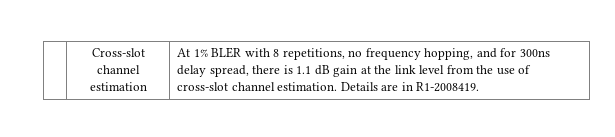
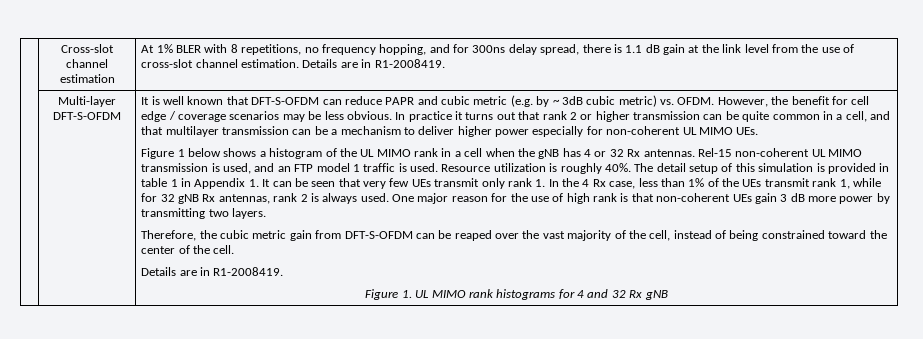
(480, 87) none -> [58,96,116,107] [53,112,121,120] [141,95,870,107] [141,111,891,122] [141,126,759,137] [141,148,863,159] [141,163,890,174] [141,178,881,189] [141,193,890,204] [141,208,267,219] [141,230,887,241] [141,245,235,254] [141,267,284,276] [365,289,668,300] // | Multi-layer DFT-S-OFDM | It is well known that DFT-S-OFDM can reduce PAPR and cubic metric (e.g. by ~ 3dB cubic metric) vs. OFDM. However, the benefit for cell edge / coverage scenarios may be less obvious. In practice it turns out that rank 2 or higher transmission can be quite common in a cell, and that multilayer transmission can be a mechanism to deliver higher power especially for non-coherent UL MIMO UEs. // Figure 1 below shows a histogram of the UL MIMO rank in a cell when the gNB has 4 or 32 Rx antennas. Rel-15 non-coherent UL MIMO transmission is used, and an FTP model 1 traffic is used. Resource utilization is roughly 40%. The detail setup of this simulation is provided in table 1 in Appendix 1. It can be seen that very few UEs transmit only rank 1. In the 4 Rx case, less than 1% of the UEs transmit rank 1, while for 32 gNB Rx antennas, rank 2 is always used. One major reason for the use of high rank is that non-coherent UEs gain 3 dB more power by transmitting two layers. // Therefore, the cubic metric gain from DFT-S-OFDM can be reaped over the vast majority of the cell, instead of being constrained toward the center of the cell. // Details are in R1-2008419. // Figure 1. UL MIMO rank histograms for 4 and 32 Rx gNB

